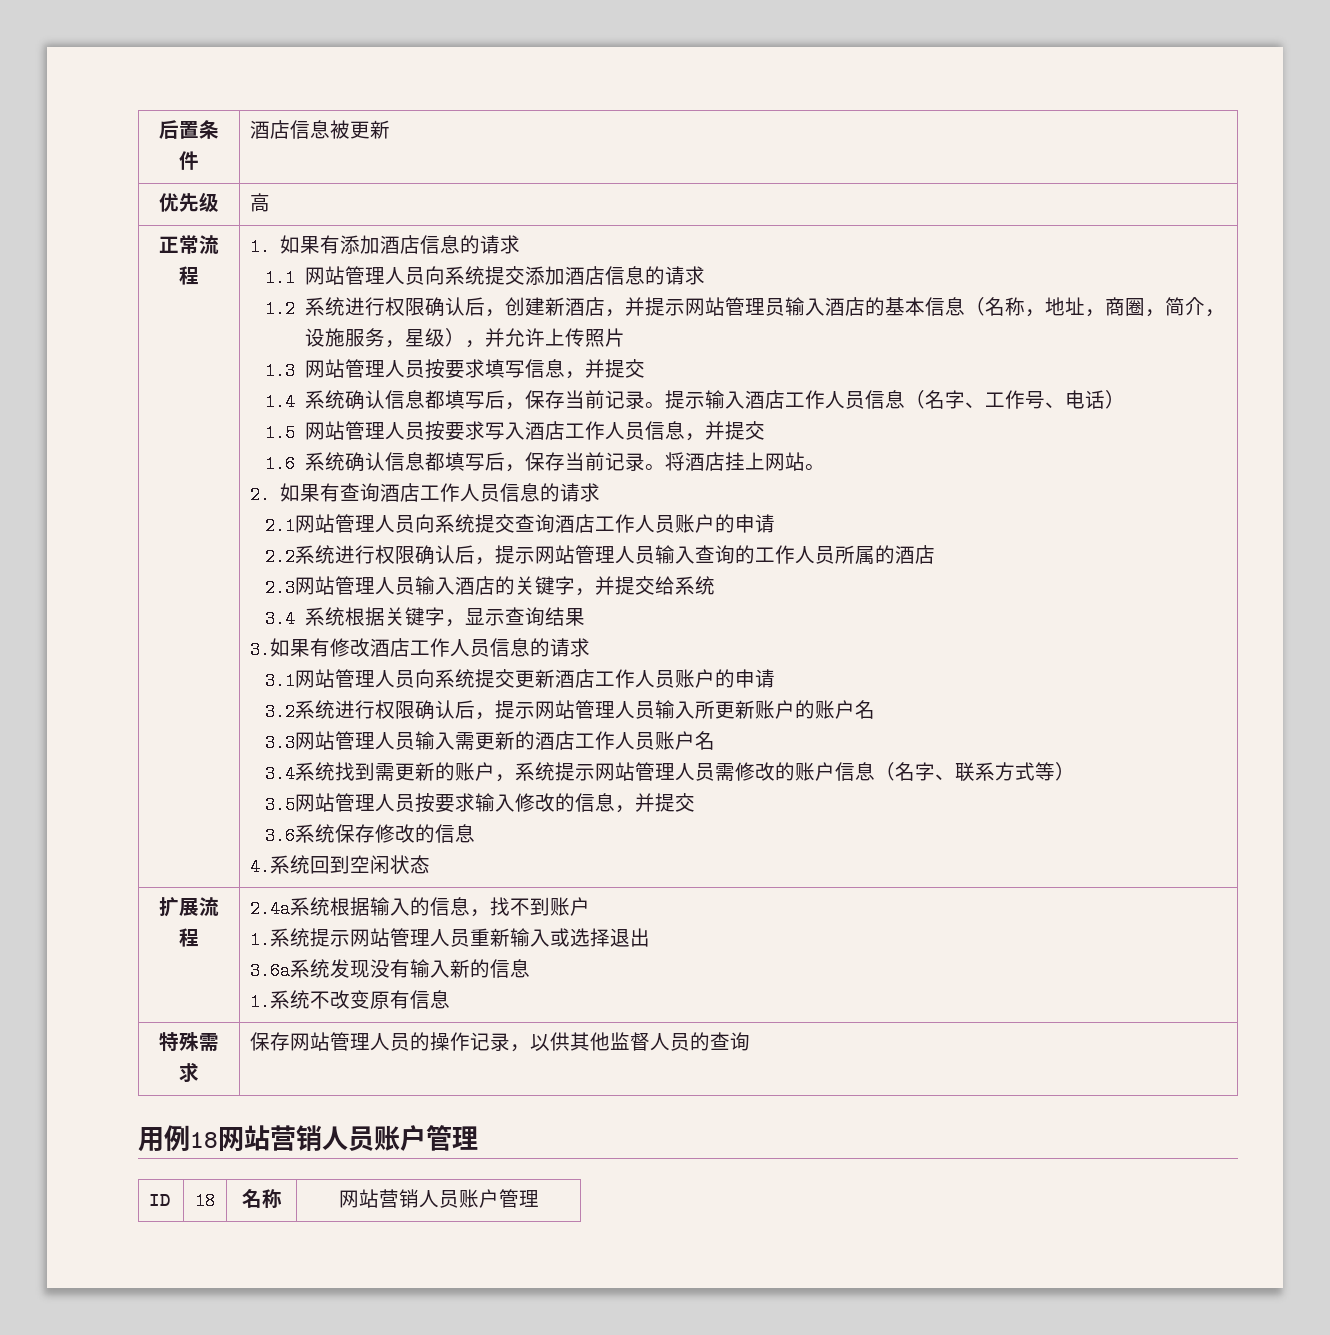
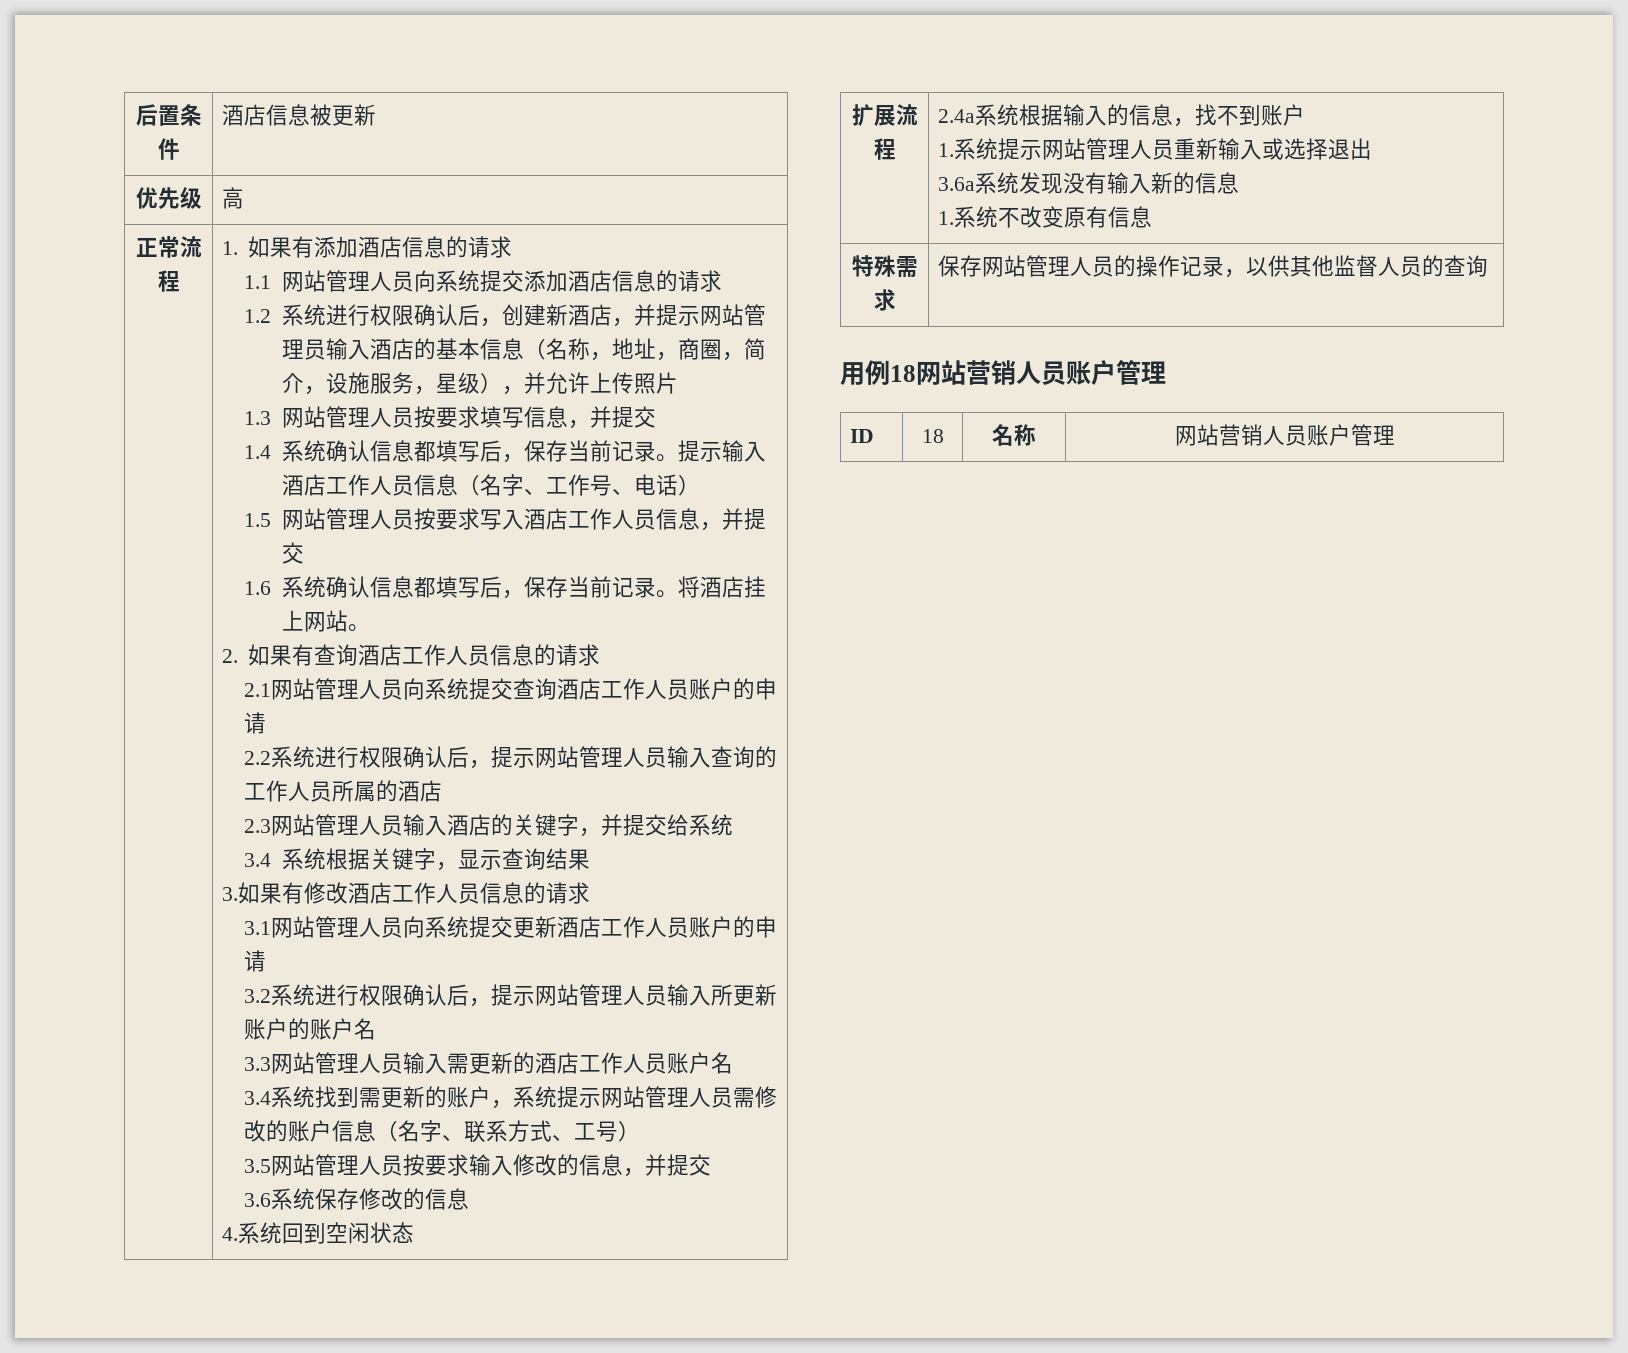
[1035,762,1056,781] 等 -> [552,1121,619,1142] 、工号

